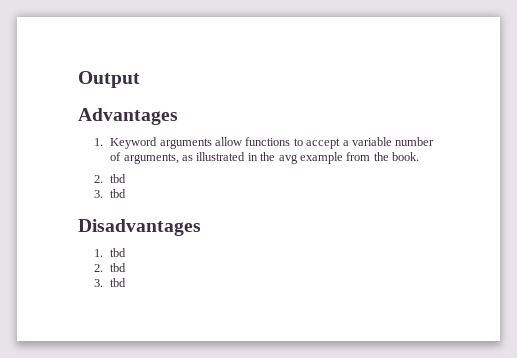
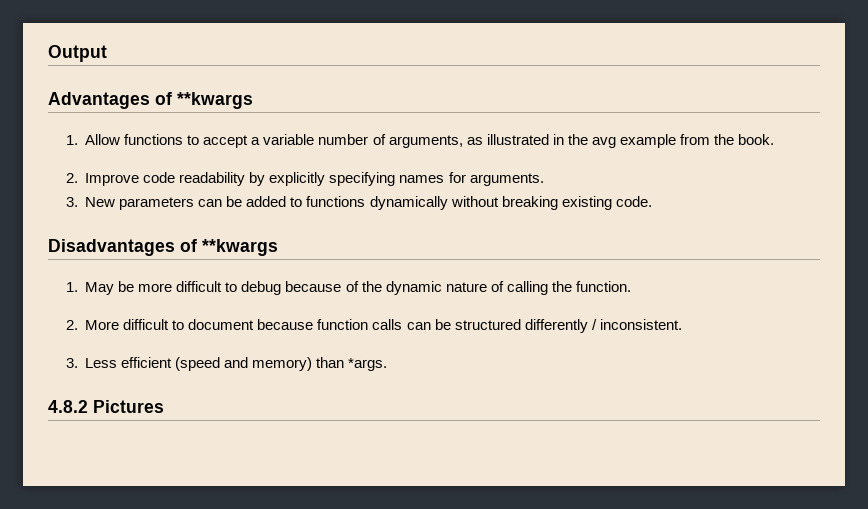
[94,137,243,149] // 1. Keyword arguments allow -> [155,92,253,109] [65,134,121,145] of **kwargs // 1. Allow
[110,174,127,183] [94,189,127,198] tbd // 3. tbd -> [85,172,544,186] [65,196,652,210] Improve code readability by explicitly specifying names for arguments. // 3. New parameters can be added to functions dynamically without breaking existing code.
[94,248,127,257] [94,263,127,272] [94,278,127,287] // 1. tbd // 2. tbd // 3. tbd -> [180,239,278,256] [65,281,631,295] [65,319,682,333] [65,357,388,371] [48,400,164,413] of **kwargs // 1. May be more difficult to debug because of the dynamic nature of calling the function. // 2. More difficult to document because function calls can be structured differently / inconsistent. // 3. Less efficient (speed and memory) than *args. // 4.8.2 Pictures

